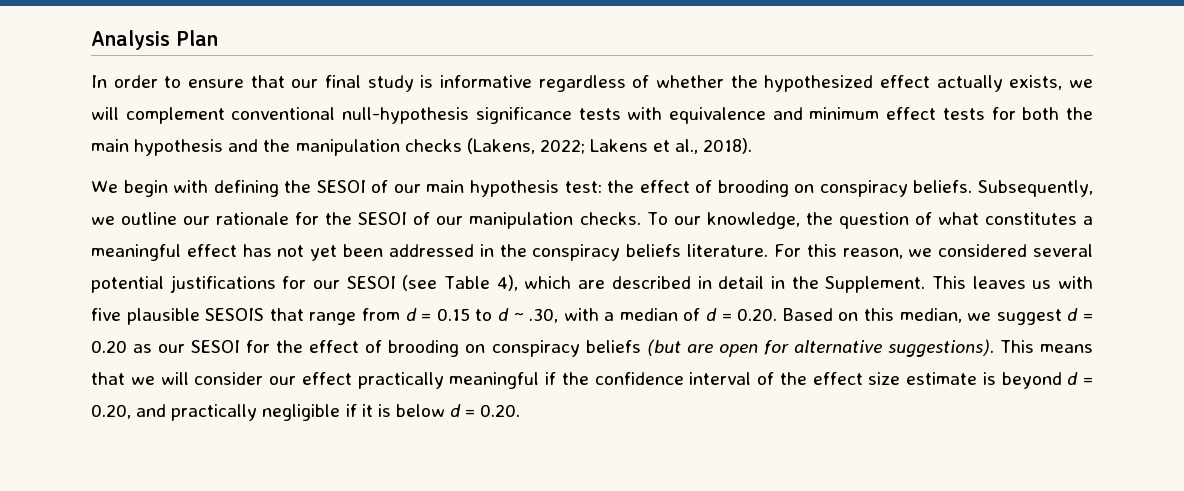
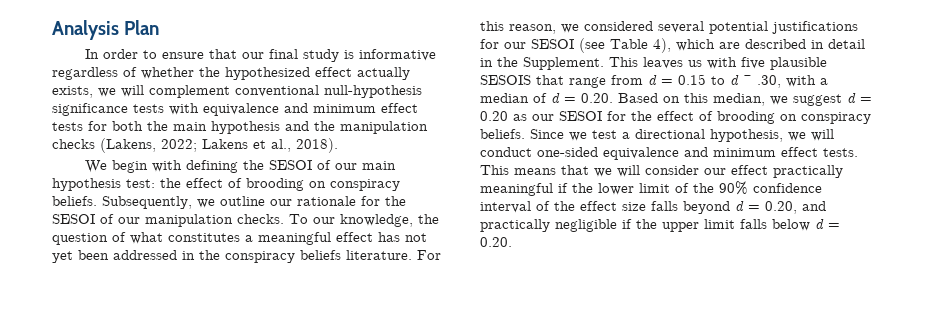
[585,339,994,357] beliefs (but are open for alternative suggestions). -> [480,129,834,142] [480,147,858,160] beliefs. Since we test a directional hypothesis, we will conduct one-sided equivalence and minimum effect tests.
(589, 378) none -> [598,181,748,195] lower limit of the 90%
[906,372,996,385] estimate is -> [651,201,678,211] falls
[361,404,391,417] it is -> [636,219,767,232] the upper limit falls

